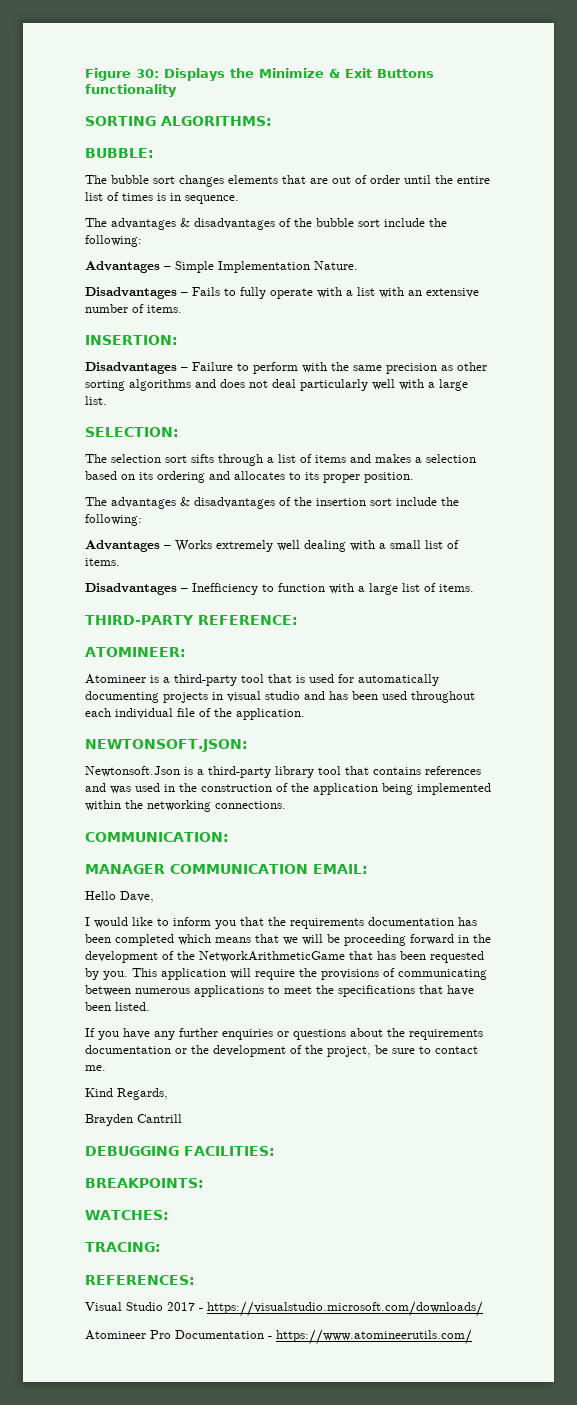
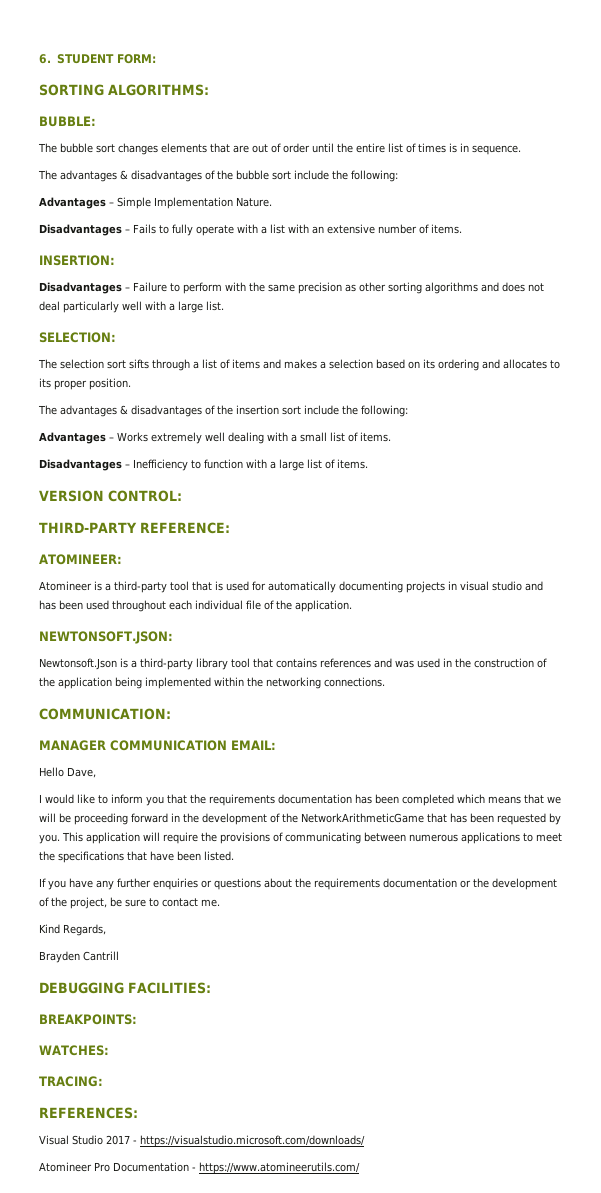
[85,68,434,81] [85,84,177,97] Figure 30: Displays the Minimize & Exit Buttons functionality -> [39,54,156,64] 6. STUDENT FORM:
(474, 588) none -> [39,490,182,502] // VERSION CONTROL:

